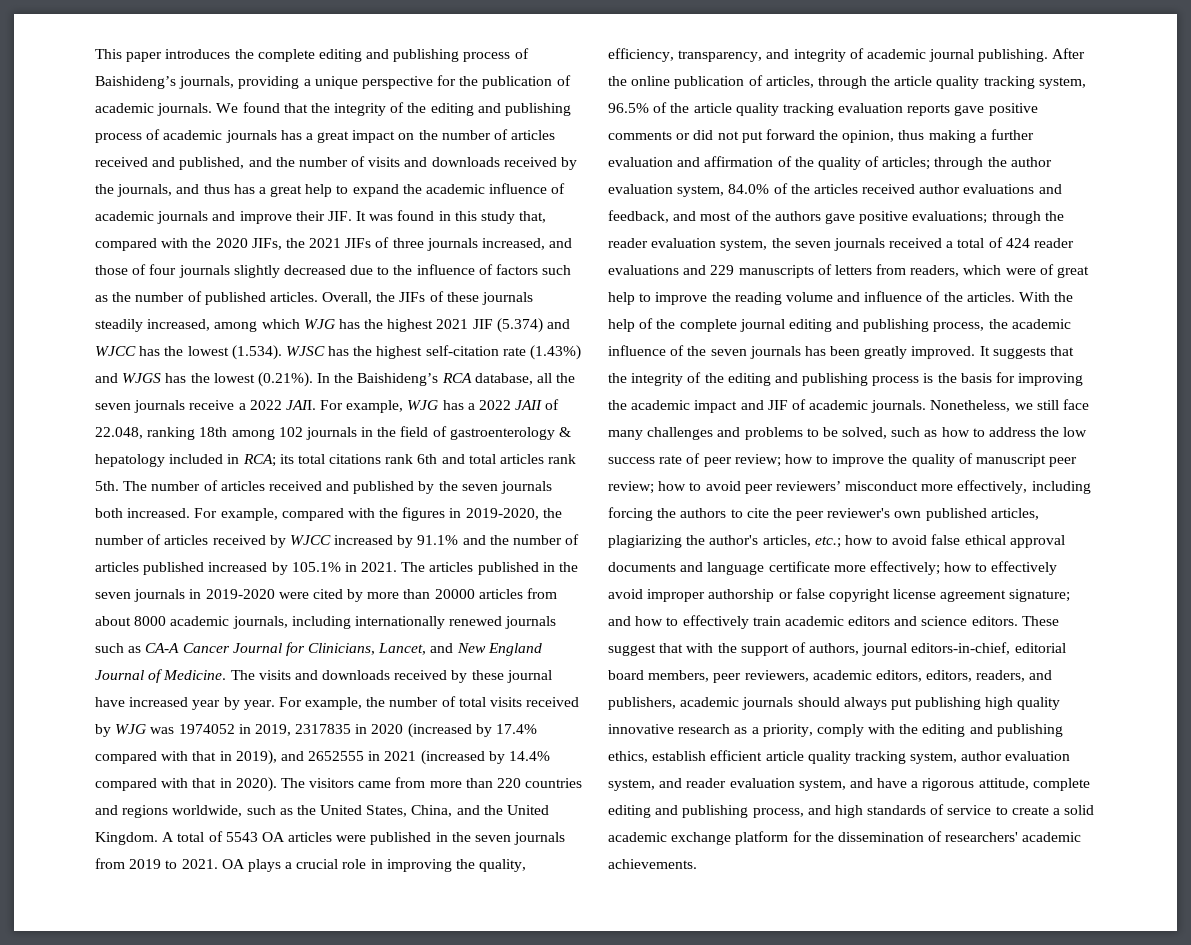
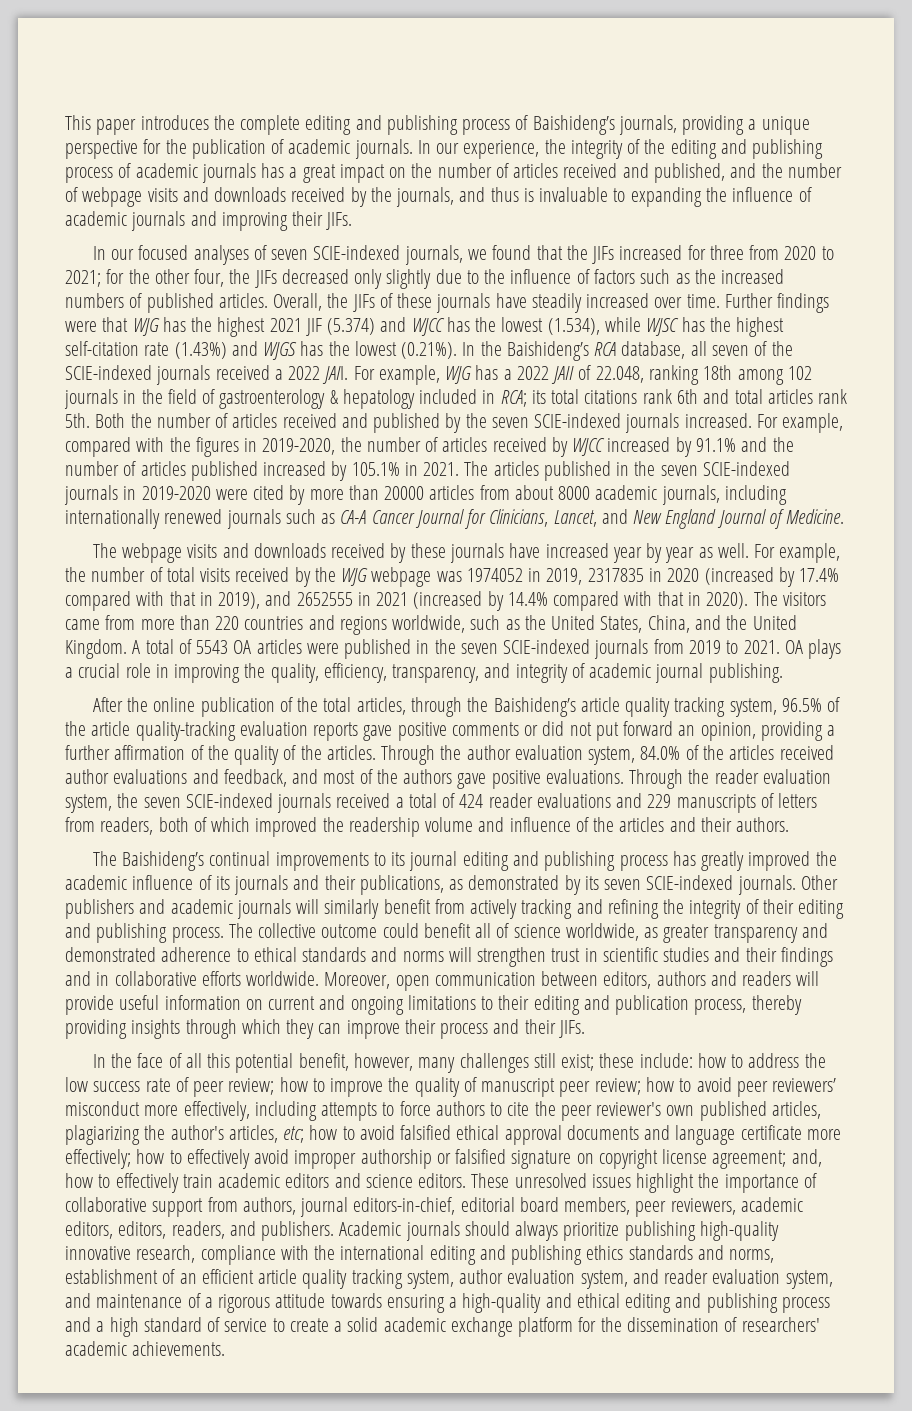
[216,102,308,113] We found that -> [417,140,540,159] In our experience,
(366, 161) none -> [82,187,143,207] webpage
[233,184,486,197] has a great help to expand the academic -> [523,187,727,207] is invaluable to expanding the
[239,210,547,224] [95,237,573,251] [95,264,346,278] improve their JIF. It was found in this study that, compared with the 2020 JIFs, the 2021 JIFs of three journals increased, and those of four journals slightly decreased -> [221,211,353,231] [92,245,834,265] [65,269,432,289] improving their JIFs. // In our focused analyses of seven SCIE-indexed journals, we found that the JIFs increased for three from 2020 to 2021; for the other four, the JIFs decreased only slightly
[135,292,185,302] number -> [721,269,785,284] [65,293,124,308] increased numbers
[95,319,300,332] steadily increased, among which -> [495,293,830,313] [65,317,129,332] have steadily increased over time. Further findings were that
[231,345,282,360] (1.534). -> [547,317,641,335] (1.534), while
[556,373,576,383] [95,400,235,413] the seven journals receive -> [711,341,793,356] [65,365,270,385] seven of the SCIE-indexed journals received
[123,481,148,491] The -> [95,413,152,428] Both the
[501,481,553,494] [95,508,123,518] journals both -> [534,413,680,433] SCIE-indexed journals
(131, 595) none -> [702,461,790,476] SCIE-indexed
[230,670,255,680] The -> [92,543,183,563] // The webpage
[506,670,552,683] journal -> [449,543,504,563] journals
[243,700,275,710] year. -> [665,543,749,563] year as well.
[115,724,147,734] WJG -> [314,567,432,587] the WJG webpage
(512, 838) none -> [503,639,591,654] SCIE-indexed
(1049, 55) none -> (783, 673) //
(763, 80) none -> [297,697,352,712] the total
(891, 81) none -> [493,697,576,717] Baishideng’s
[735,103,834,116] quality tracking -> [135,721,236,741] quality-tracking
[819,129,1035,143] [608,157,701,167] the opinion, thus making a further evaluation and -> [678,721,836,741] [65,745,110,760] an opinion, providing a further
[882,157,984,170] articles; through -> [300,745,436,765] the articles. Through
[912,211,1041,224] evaluations; through -> [545,769,684,789] evaluations. Through
(831, 244) none -> [185,793,273,808] SCIE-indexed
[963,264,1090,278] [608,292,782,305] which were of great help to improve the reading -> [158,817,420,837] both of which improved the readership
[966,292,1074,302] [608,318,1071,332] [608,345,1075,359] [608,372,1084,386] [608,399,1090,413] [608,427,938,440] articles. With the help of the complete journal editing and publishing process, the academic influence of the seven journals has been greatly improved. It suggests that the integrity of the editing and publishing process is the basis for improving the academic impact and JIF of academic journals. Nonetheless, we still face many challenges and problems to be solved, such as -> [619,817,790,832] [92,851,837,871] [65,875,838,895] [65,899,845,919] [65,923,828,943] [65,947,833,967] [65,971,820,991] [65,995,802,1015] [65,1019,585,1039] [92,1053,693,1073] articles and their authors. // The Baishideng’s continual improvements to its journal editing and publishing process has greatly improved the academic influence of its journals and their publications, as demonstrated by its seven SCIE-indexed journals. Other publishers and academic journals will similarly benefit from actively tracking and refining the integrity of their editing and publishing process. The collective outcome could benefit all of science worldwide, as greater transparency and demonstrated adherence to ethical standards and norms will strengthen trust in scientific studies and their findings and in collaborative efforts worldwide. Moreover, open communication between editors, authors and readers will provide useful information on current and ongoing limitations to their editing and publication process, thereby providing insights through which they can improve their process and their JIFs. // In the face of all this potential benefit, however, many challenges still exist; these include:
[608,507,677,521] forcing the -> [321,1101,431,1121] attempts to force
[814,534,961,548] etc.; how to avoid false -> [283,1125,452,1143] etc; how to avoid falsified
[795,588,1071,602] [608,616,631,626] false copyright license agreement signature; and -> [455,1149,822,1169] falsified signature on copyright license agreement; and,
[608,642,806,656] suggest that with the support of -> [514,1173,817,1193] [65,1197,238,1217] unresolved issues highlight the importance of collaborative support from
[608,697,740,710] publishers, academic -> [261,1221,402,1241] publishers. Academic
[890,697,1061,710] [608,724,1063,737] [608,751,707,763] put publishing high quality innovative research as a priority, comply with the editing and publishing ethics, establish -> [563,1221,779,1241] [65,1245,775,1265] [65,1269,197,1284] prioritize publishing high-quality innovative research, compliance with the international editing and publishing ethics standards and norms, establishment of an
[877,778,1090,791] [608,805,927,818] have a rigorous attitude, complete editing and publishing process, and high standards -> [96,1293,830,1313] [65,1317,202,1337] maintenance of a rigorous attitude towards ensuring a high-quality and ethical editing and publishing process and a high standard

